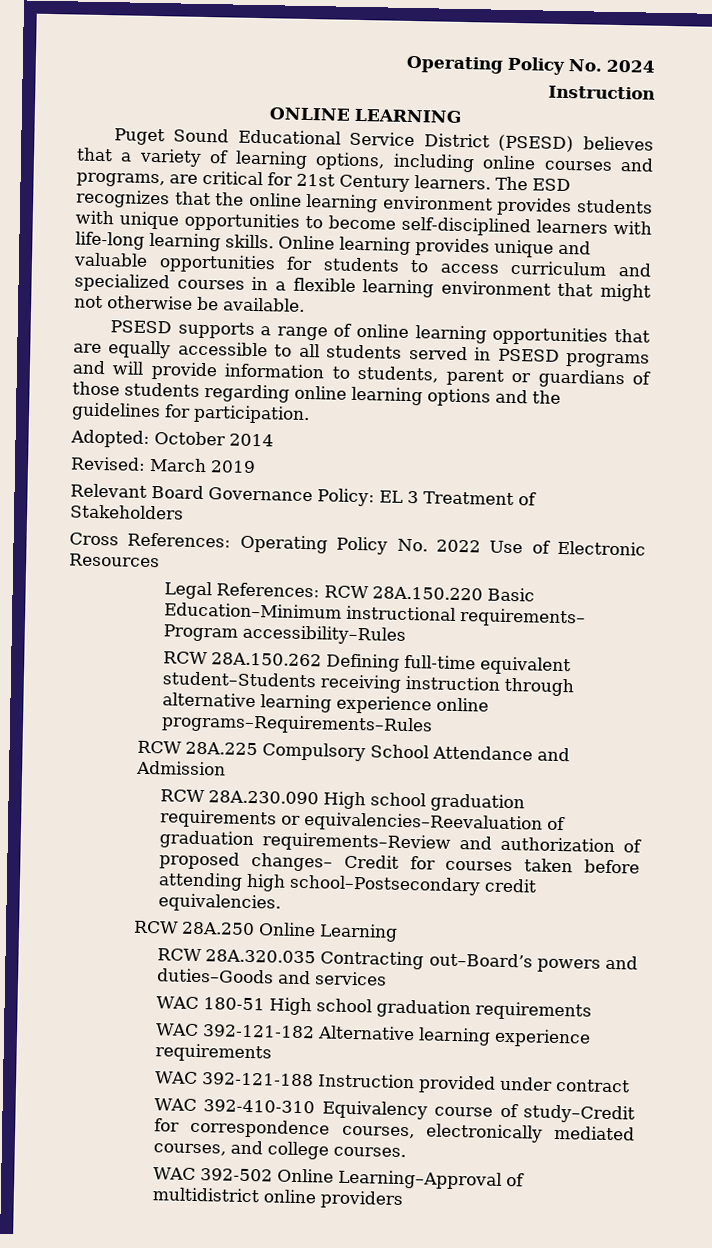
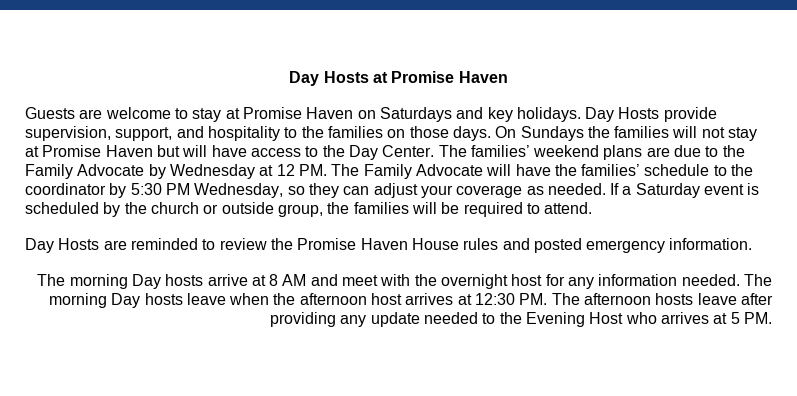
[406,55,655,75] [548,85,655,100] [269,107,462,123] [113,128,654,153] [76,147,655,173] [76,170,571,192] [76,189,653,217] [75,210,652,237] [75,231,591,258] [73,252,652,277] [74,273,651,302] [74,295,305,312] [109,320,651,346] [73,340,651,368] [72,360,652,389] [72,381,561,407] [71,402,310,425] [70,429,274,448] [70,456,256,474] [70,483,537,507] [70,504,184,520] [69,532,646,556] [69,553,160,568] [164,581,536,602] [164,602,587,628] [163,624,407,645] [163,651,572,676] [162,671,575,697] [162,692,490,715] [161,713,434,736] [137,740,571,762] [136,760,227,776] [160,789,526,813] [160,809,567,834] [159,830,642,853] [159,851,640,874] [158,872,538,896] [158,893,282,913] [133,920,399,942] [157,948,639,973] [157,968,388,986] [156,996,593,1021] [155,1023,592,1048] [155,1043,273,1063] [155,1071,631,1094] [154,1098,636,1124] [154,1118,635,1143] [153,1140,407,1160] [153,1167,526,1190] [152,1187,405,1210] Operating Policy No. 2024 // Instruction // ONLINE LEARNING // Puget Sound Educational Service District (PSESD) believes that a variety of learning options, including online courses and programs, are critical for 21st Century learners. The ESD recognizes that the online learning environment provides students with unique opportunities to become self-disciplined learners with life-long learning skills. Online learning provides unique and valuable opportunities for students to access curriculum and specialized courses in a flexible learning environment that might not otherwise be available. // PSESD supports a range of online learning opportunities that are equally accessible to all students served in PSESD programs and will provide information to students, parent or guardians of those students regarding online learning options and the guidelines for participation. // Adopted: October 2014 // Revised: March 2019 // Relevant Board Governance Policy: EL 3 Treatment of Stakeholders // Cross References: Operating Policy No. 2022 Use of Electronic Resources // Legal References: RCW 28A.150.220 Basic Education–Minimum instructional requirements– Program accessibility–Rules // RCW 28A.150.262 Defining full-time equivalent student–Students receiving instruction through alternative learning experience online programs–Requirements–Rules // RCW 28A.225 Compulsory School Attendance and Admission // RCW 28A.230.090 High school graduation requirements or equivalencies–Reevaluation of graduation requirements–Review and authorization of proposed changes– Credit for courses taken before attending high school–Postsecondary credit equivalencies. // RCW 28A.250 Online Learning // RCW 28A.320.035 Contracting out–Board’s powers and duties–Goods and services // WAC 180-51 High school graduation requirements // WAC 392-121-182 Alternative learning experience requirements // WAC 392-121-188 Instruction provided under contract // WAC 392-410-310 Equivalency course of study–Credit for correspondence courses, electronically mediated courses, and college courses. // WAC 392-502 Online Learning–Approval of multidistrict online providers -> [289,71,508,86] [25,107,717,122] [25,126,758,141] [25,145,745,160] [25,164,754,179] [25,183,760,198] [25,202,593,217] [25,238,753,253] [37,274,773,289] [48,293,774,308] [270,312,773,327] Day Hosts at Promise Haven // Guests are welcome to stay at Promise Haven on Saturdays and key holidays. Day Hosts provide supervision, support, and hospitality to the families on those days. On Sundays the families will not stay at Promise Haven but will have access to the Day Center. The families’ weekend plans are due to the Family Advocate by Wednesday at 12 PM. The Family Advocate will have the families’ schedule to the coordinator by 5:30 PM Wednesday, so they can adjust your coverage as needed. If a Saturday event is scheduled by the church or outside group, the families will be required to attend. // Day Hosts are reminded to review the Promise Haven House rules and posted emergency information. // The morning Day hosts arrive at 8 AM and meet with the overnight host for any information needed. The morning Day hosts leave when the afternoon host arrives at 12:30 PM. The afternoon hosts leave after providing any update needed to the Evening Host who arrives at 5 PM.

